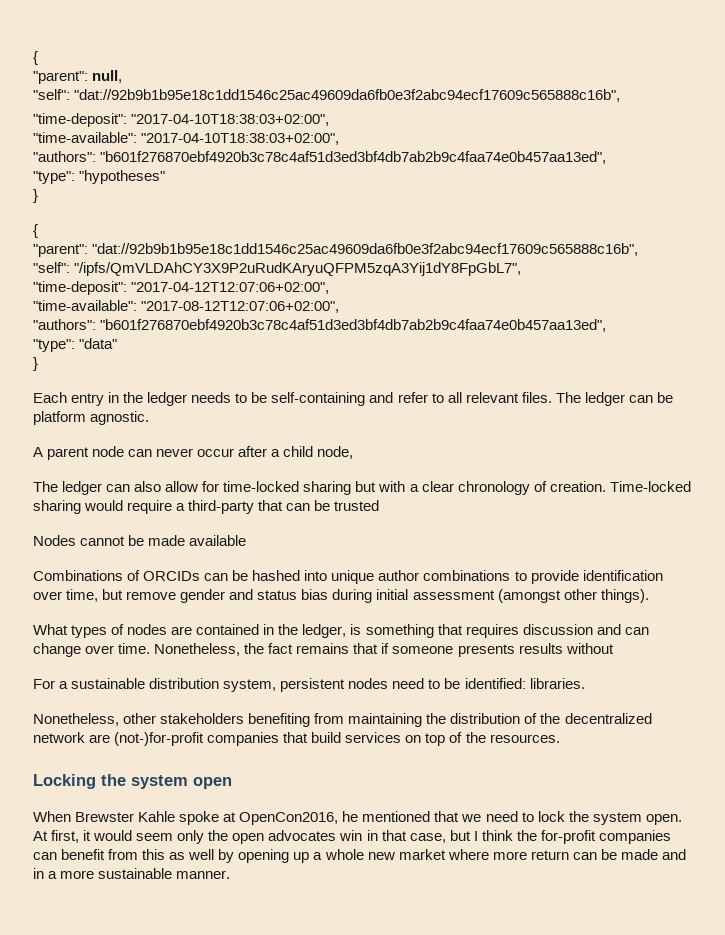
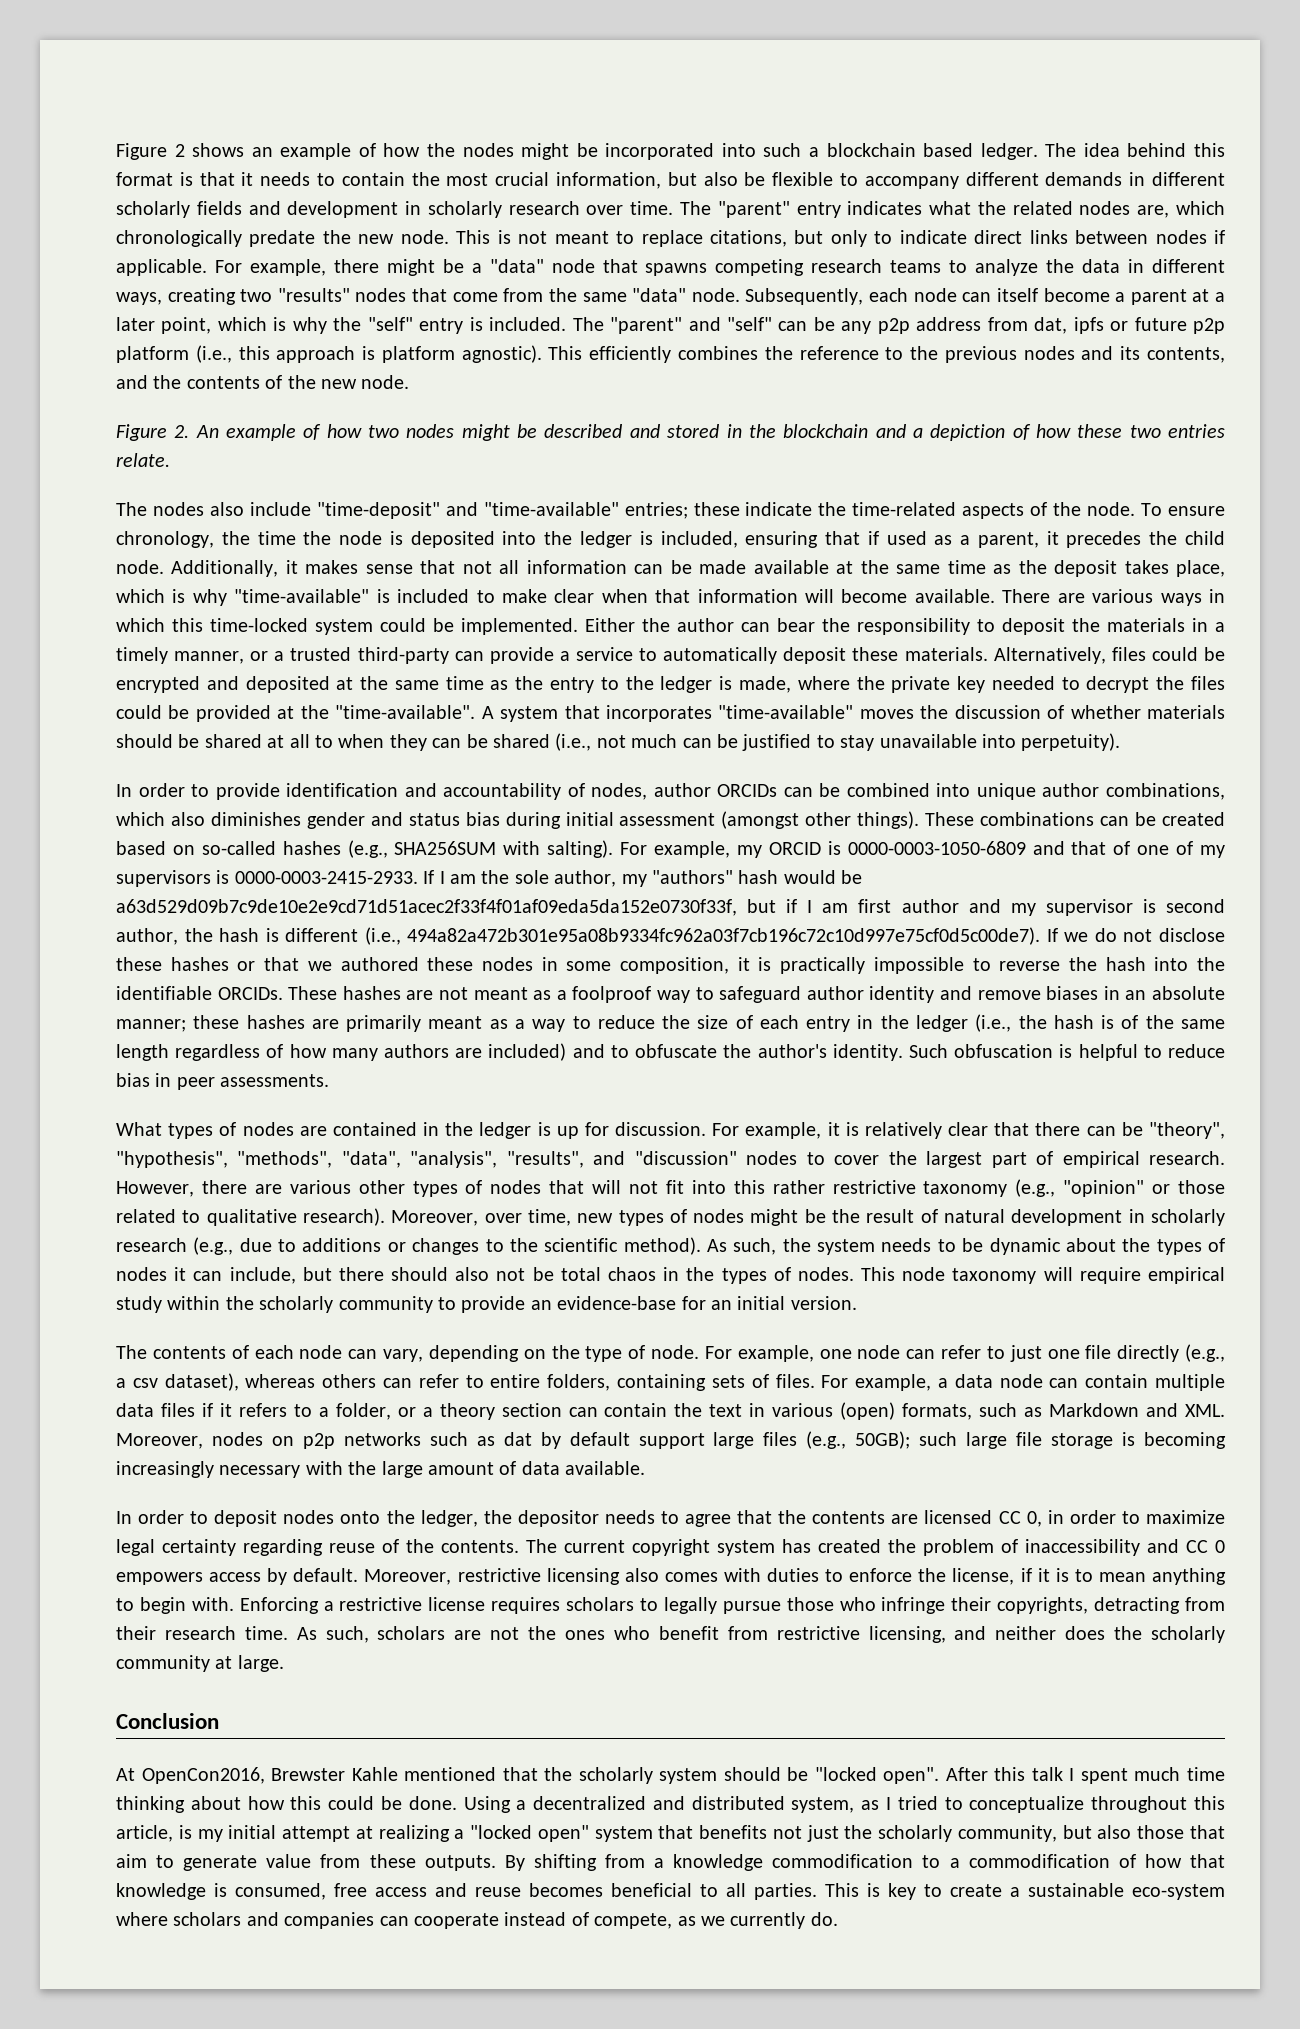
[33,51,38,65] [33,70,123,84] [33,89,621,102] [33,113,330,127] [33,132,340,145] [33,151,607,164] [33,170,166,184] [33,189,38,203] [33,224,38,238] [33,243,639,257] [33,262,522,276] [33,281,330,295] [33,300,340,313] [33,319,607,332] [33,338,118,352] [33,357,38,371] [33,392,673,406] [33,411,150,425] [33,446,354,460] [33,481,691,495] [33,500,380,514] [33,535,247,546] [33,570,141,581] { // "parent": null, // "self": "dat://92b9b1b95e18c1dd1546c25ac49609da6fb0e3f2abc94ecf17609c565888c16b", // "time-deposit": "2017-04-10T18:38:03+02:00", // "time-available": "2017-04-10T18:38:03+02:00", // "authors": "b601f276870ebf4920b3c78c4af51d3ed3bf4db7ab2b9c4faa74e0b457aa13ed", // "type": "hypotheses" // } // { // "parent": "dat://92b9b1b95e18c1dd1546c25ac49609da6fb0e3f2abc94ecf17609c565888c16b", // "self": "/ipfs/QmVLDAhCY3X9P2uRudKAryuQFPM5zqA3Yij1dY8FpGbL7", // "time-deposit": "2017-04-12T12:07:06+02:00", // "time-available": "2017-08-12T12:07:06+02:00", // "authors": "b601f276870ebf4920b3c78c4af51d3ed3bf4db7ab2b9c4faa74e0b457aa13ed", // "type": "data" // } // Each entry in the ledger needs to be self-containing and refer to all relevant files. The ledger can be platform agnostic. // A parent node can never occur after a child node, // The ledger can also allow for time-locked sharing but with a clear chronology of creation. Time-locked sharing would require a third-party that can be trusted // Nodes cannot be made available // Combinations of -> [116,143,1225,160] [116,172,1225,189] [116,201,1226,218] [116,230,1226,247] [116,259,1225,276] [116,288,1225,305] [116,317,1226,334] [116,345,1226,363] [116,375,410,389] [116,424,1225,441] [116,453,170,467] [116,502,1226,519] [116,531,1225,548] [116,560,1225,577] [116,589,1226,606] [116,618,1225,635] [116,647,1225,664] [116,676,1225,693] [116,705,1225,722] [116,733,1121,751] [116,783,711,800] Figure 2 shows an example of how the nodes might be incorporated into such a blockchain based ledger. The idea behind this format is that it needs to contain the most crucial information, but also be flexible to accompany different demands in different scholarly fields and development in scholarly research over time. The "parent" entry indicates what the related nodes are, which chronologically predate the new node. This is not meant to replace citations, but only to indicate direct links between nodes if applicable. For example, there might be a "data" node that spawns competing research teams to analyze the data in different ways, creating two "results" nodes that come from the same "data" node. Subsequently, each node can itself become a parent at a later point, which is why the "self" entry is included. The "parent" and "self" can be any p2p address from dat, ipfs or future p2p platform (i.e., this approach is platform agnostic). This efficiently combines the reference to the previous nodes and its contents, and the contents of the new node. // Figure 2. An example of how two nodes might be described and stored in the blockchain and a depiction of how these two entries relate. // The nodes also include "time-deposit" and "time-available" entries; these indicate the time-related aspects of the node. To ensure chronology, the time the node is deposited into the ledger is included, ensuring that if used as a parent, it precedes the child node. Additionally, it makes sense that not all information can be made available at the same time as the deposit takes place, which is why "time-available" is included to make clear when that information will become available. There are various ways in which this time-locked system could be implemented. Either the author can bear the responsibility to deposit the materials in a timely manner, or a trusted third-party can provide a service to automatically deposit these materials. Alternatively, files could be encrypted and deposited at the same time as the entry to the ledger is made, where the private key needed to decrypt the files could be provided at the "time-available". A system that incorporates "time-available" moves the discussion of whether materials should be shared at all to when they can be shared (i.e., not much can be justified to stay unavailable into perpetuity). // In order to provide identification and accountability of nodes, author
[252,570,301,581] hashed -> [846,783,930,797] combined
[423,570,663,584] [33,589,177,602] combinations to provide identification over time, but remove -> [1106,783,1225,800] [116,812,301,826] combinations, which also diminishes
(649, 596) none -> [925,812,1226,826] [116,840,1226,858] [116,870,863,887] [116,899,1226,916] [116,927,1225,945] [116,957,1226,974] [116,986,1226,1003] [116,1014,1225,1032] [116,1043,1225,1061] [116,1073,330,1090] These combinations can be created based on so-called hashes (e.g., SHA256SUM with salting). For example, my ORCID is 0000-0003-1050-6809 and that of one of my supervisors is 0000-0003-2415-2933. If I am the sole author, my "authors" hash would be a63d529d09b7c9de10e2e9cd71d51acec2f33f4f01af09eda5da152e0730f33f, but if I am first author and my supervisor is second author, the hash is different (i.e., 494a82a472b301e95a08b9334fc962a03f7cb196c72c10d997e75cf0d5c00de7). If we do not disclose these hashes or that we authored these nodes in some composition, it is practically impossible to reverse the hash into the identifiable ORCIDs. These hashes are not meant as a foolproof way to safeguard author identity and remove biases in an absolute manner; these hashes are primarily meant as a way to reduce the size of each entry in the ledger (i.e., the hash is of the same length regardless of how many authors are included) and to obfuscate the author's identity. Such obfuscation is helpful to reduce bias in peer assessments.
[302,624,649,638] [33,643,614,657] [33,678,585,692] [33,713,652,727] [33,732,560,746] [33,774,232,789] [33,811,682,825] [33,830,671,844] [33,849,686,863] [33,868,231,879] ledger, is something that requires discussion and can change over time. Nonetheless, the fact remains that if someone presents results without // For a sustainable distribution system, persistent nodes need to be identified: libraries. // Nonetheless, other stakeholders benefiting from maintaining the distribution of the decentralized network are (not-)for-profit companies that build services on top of the resources. // Locking the system open // When Brewster Kahle spoke at OpenCon2016, he mentioned that we need to lock the system open. At first, it would seem only the open advocates win in that case, but I think the for-profit companies can benefit from this as well by opening up a whole new market where more return can be made and in a more sustainable manner. -> [479,1122,1225,1139] [116,1151,1226,1168] [116,1179,1225,1197] [116,1208,1225,1226] [116,1237,1225,1255] [116,1267,1225,1284] [116,1296,857,1313] [116,1344,1226,1362] [116,1373,1226,1391] [116,1402,1226,1420] [116,1431,1227,1449] [116,1461,646,1478] [116,1510,1225,1527] [116,1539,1225,1556] [116,1568,1227,1585] [116,1597,1226,1614] [116,1626,1226,1643] [116,1655,284,1672] [116,1713,219,1729] [116,1767,1225,1784] [116,1796,1225,1813] [116,1825,1225,1842] [116,1854,1225,1871] [116,1883,1225,1900] [116,1912,838,1929] ledger is up for discussion. For example, it is relatively clear that there can be "theory", "hypothesis", "methods", "data", "analysis", "results", and "discussion" nodes to cover the largest part of empirical research. However, there are various other types of nodes that will not fit into this rather restrictive taxonomy (e.g., "opinion" or those related to qualitative research). Moreover, over time, new types of nodes might be the result of natural development in scholarly research (e.g., due to additions or changes to the scientific method). As such, the system needs to be dynamic about the types of nodes it can include, but there should also not be total chaos in the types of nodes. This node taxonomy will require empirical study within the scholarly community to provide an evidence-base for an initial version. // The contents of each node can vary, depending on the type of node. For example, one node can refer to just one file directly (e.g., a csv dataset), whereas others can refer to entire folders, containing sets of files. For example, a data node can contain multiple data files if it refers to a folder, or a theory section can contain the text in various (open) formats, such as Markdown and XML. Moreover, nodes on p2p networks such as dat by default support large files (e.g., 50GB); such large file storage is becoming increasingly necessary with the large amount of data available. // In order to deposit nodes onto the ledger, the depositor needs to agree that the contents are licensed CC 0, in order to maximize legal certainty regarding reuse of the contents. The current copyright system has created the problem of inaccessibility and CC 0 empowers access by default. Moreover, restrictive licensing also comes with duties to enforce the license, if it is to mean anything to begin with. Enforcing a restrictive license requires scholars to legally pursue those who infringe their copyrights, detracting from their research time. As such, scholars are not the ones who benefit from restrictive licensing, and neither does the scholarly community at large. // Conclusion // At OpenCon2016, Brewster Kahle mentioned that the scholarly system should be "locked open". After this talk I spent much time thinking about how this could be done. Using a decentralized and distributed system, as I tried to conceptualize throughout this article, is my initial attempt at realizing a "locked open" system that benefits not just the scholarly community, but also those that aim to generate value from these outputs. By shifting from a knowledge commodification to a commodification of how that knowledge is consumed, free access and reuse becomes beneficial to all parties. This is key to create a sustainable eco-system where scholars and companies can cooperate instead of compete, as we currently do.

